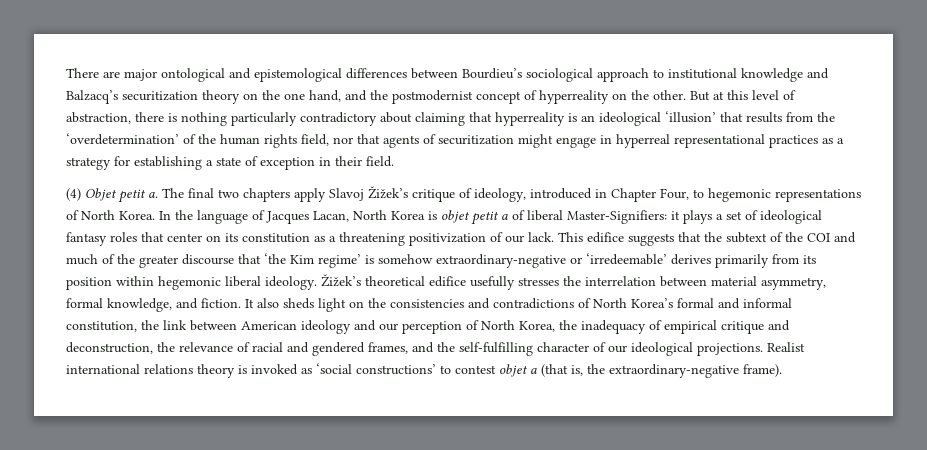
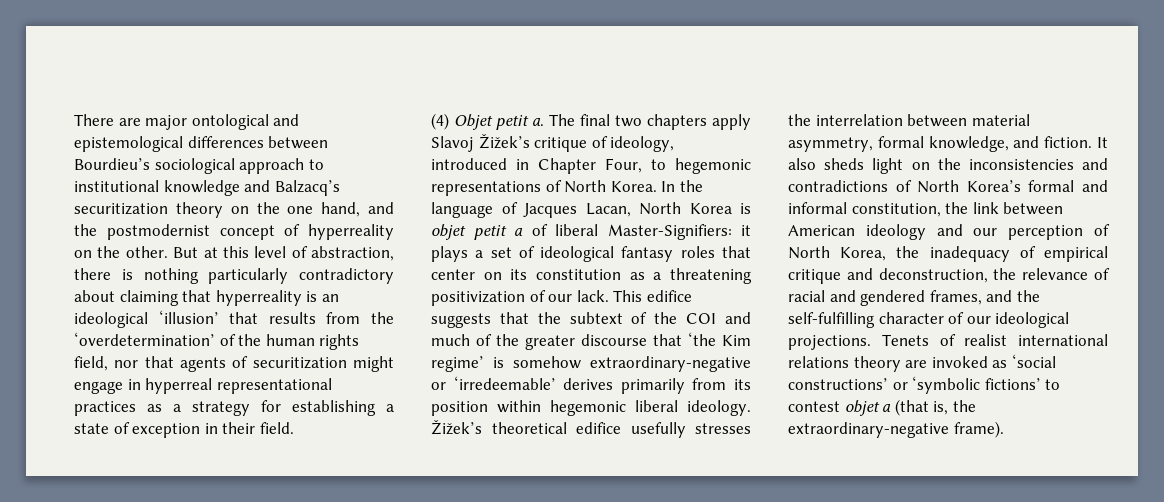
[390,299,464,308] consistencies -> [968,159,1074,170] inconsistencies
[767,342,805,352] Realist -> [881,334,1008,346] Tenets of realist
[238,365,247,374] is -> [905,360,928,368] are
(436, 369) none -> [892,376,1041,394] or ‘symbolic fictions’

